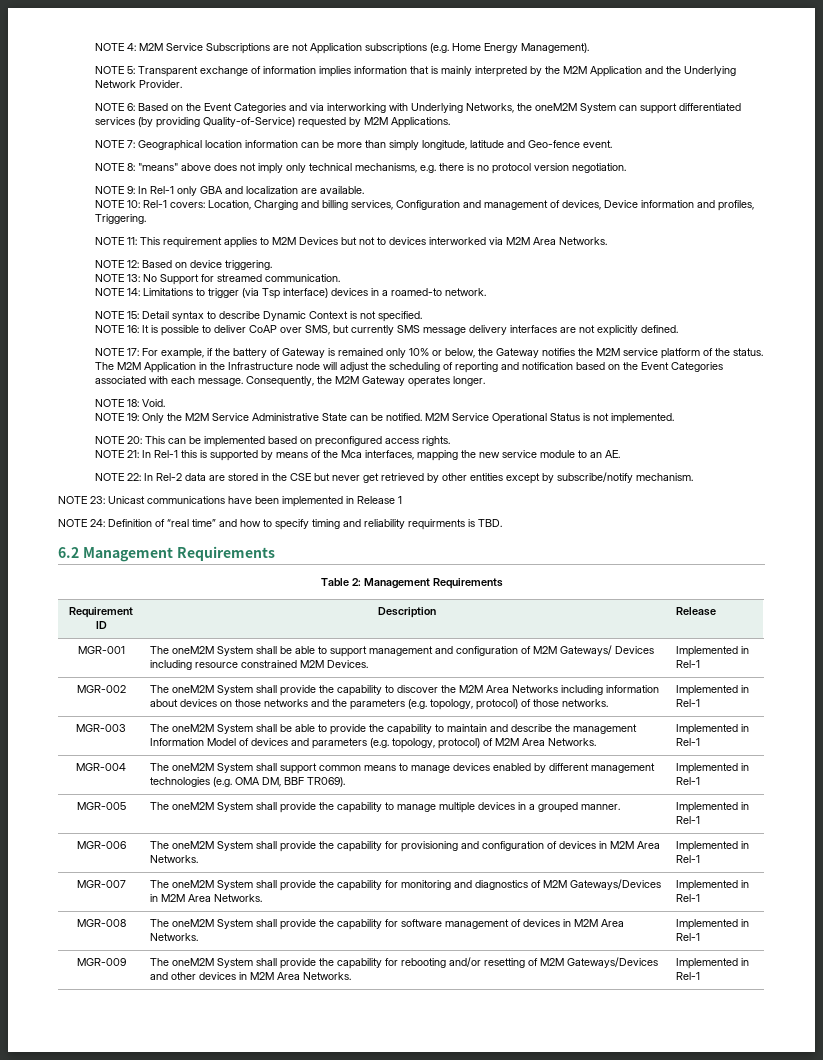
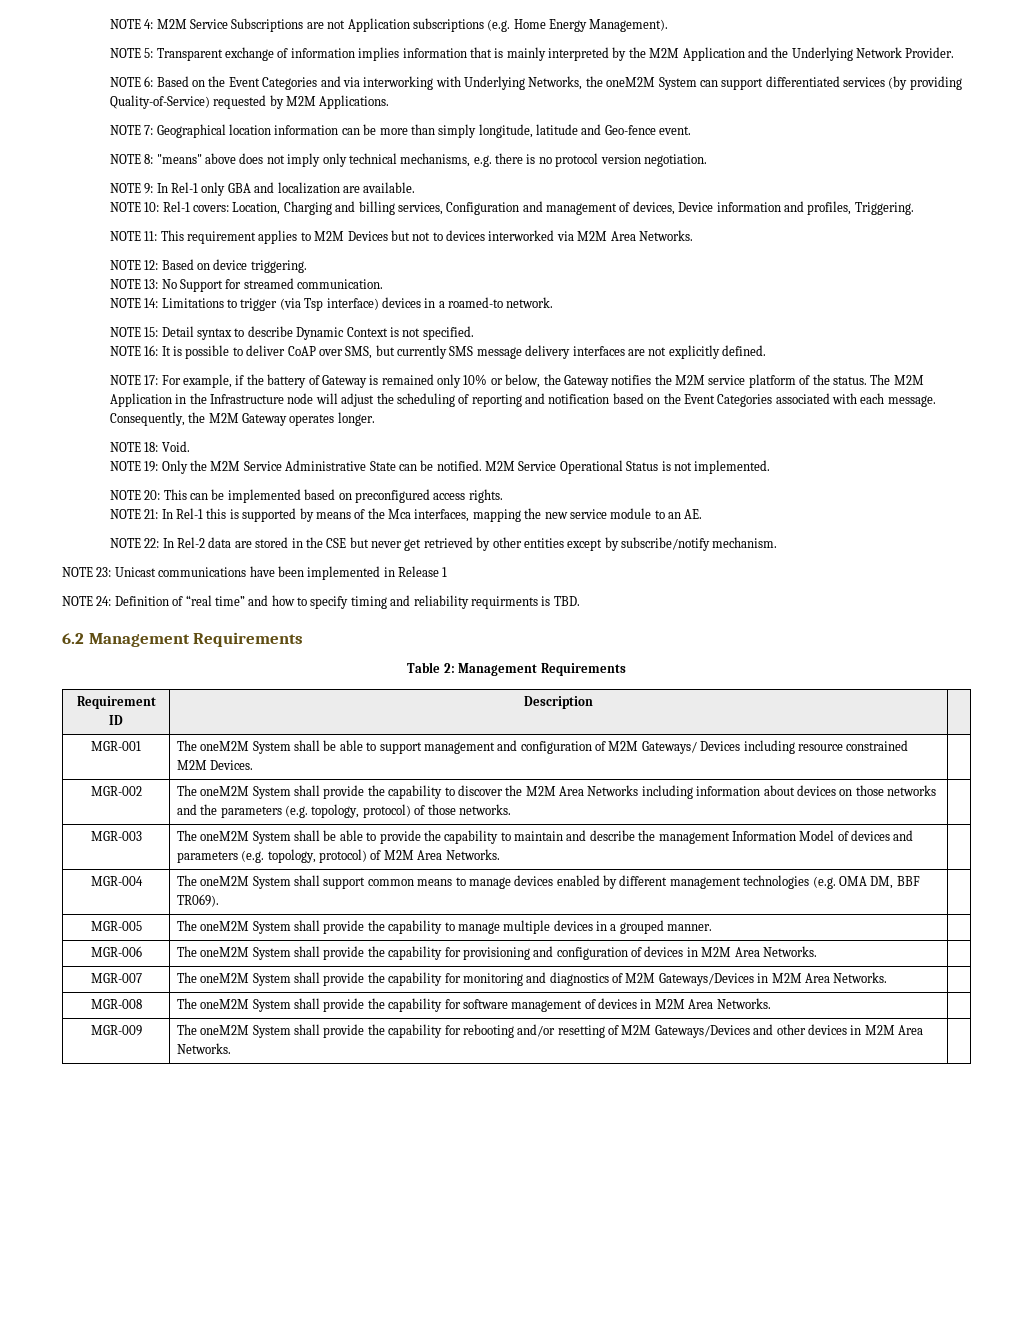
[676,607,717,616] Release -> (593, 702) none
[676,646,750,657] [676,660,701,668] Implemented in Rel-1 -> (254, 765) none
[676,685,750,696] [676,699,701,707] Implemented in Rel-1 -> (511, 809) none
[676,724,750,735] [676,738,701,746] Implemented in Rel-1 -> (500, 854) none
[676,763,750,774] [676,777,701,785] Implemented in Rel-1 -> (219, 900) none
[676,802,750,813] [676,816,701,824] Implemented in Rel-1 -> (713, 927) none
[676,841,750,852] [676,855,701,863] Implemented in Rel-1 -> (817, 951) none
[676,880,750,891] [676,894,701,902] Implemented in Rel-1 -> (888, 977) none
[676,919,750,930] [676,933,701,941] Implemented in Rel-1 -> (771, 1003) none
[676,958,750,969] [676,972,701,980] Implemented in Rel-1 -> (231, 1048) none

